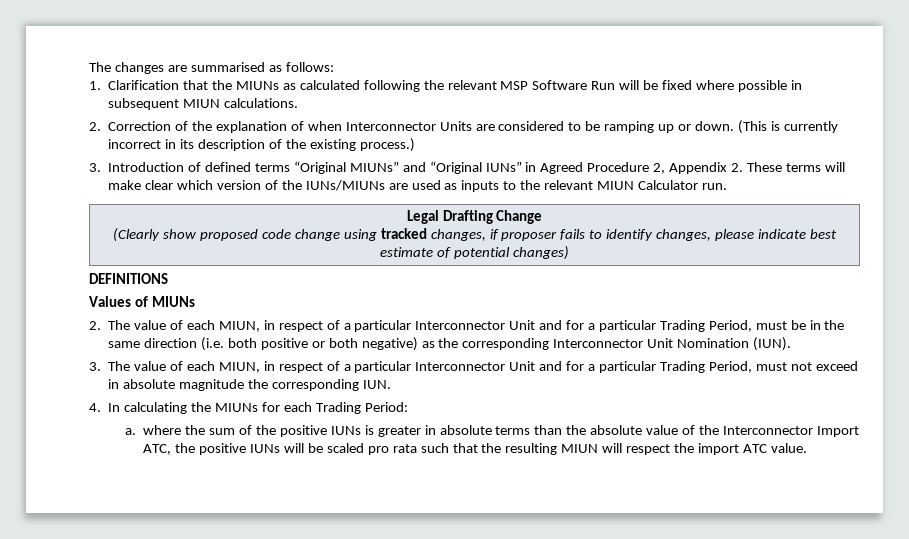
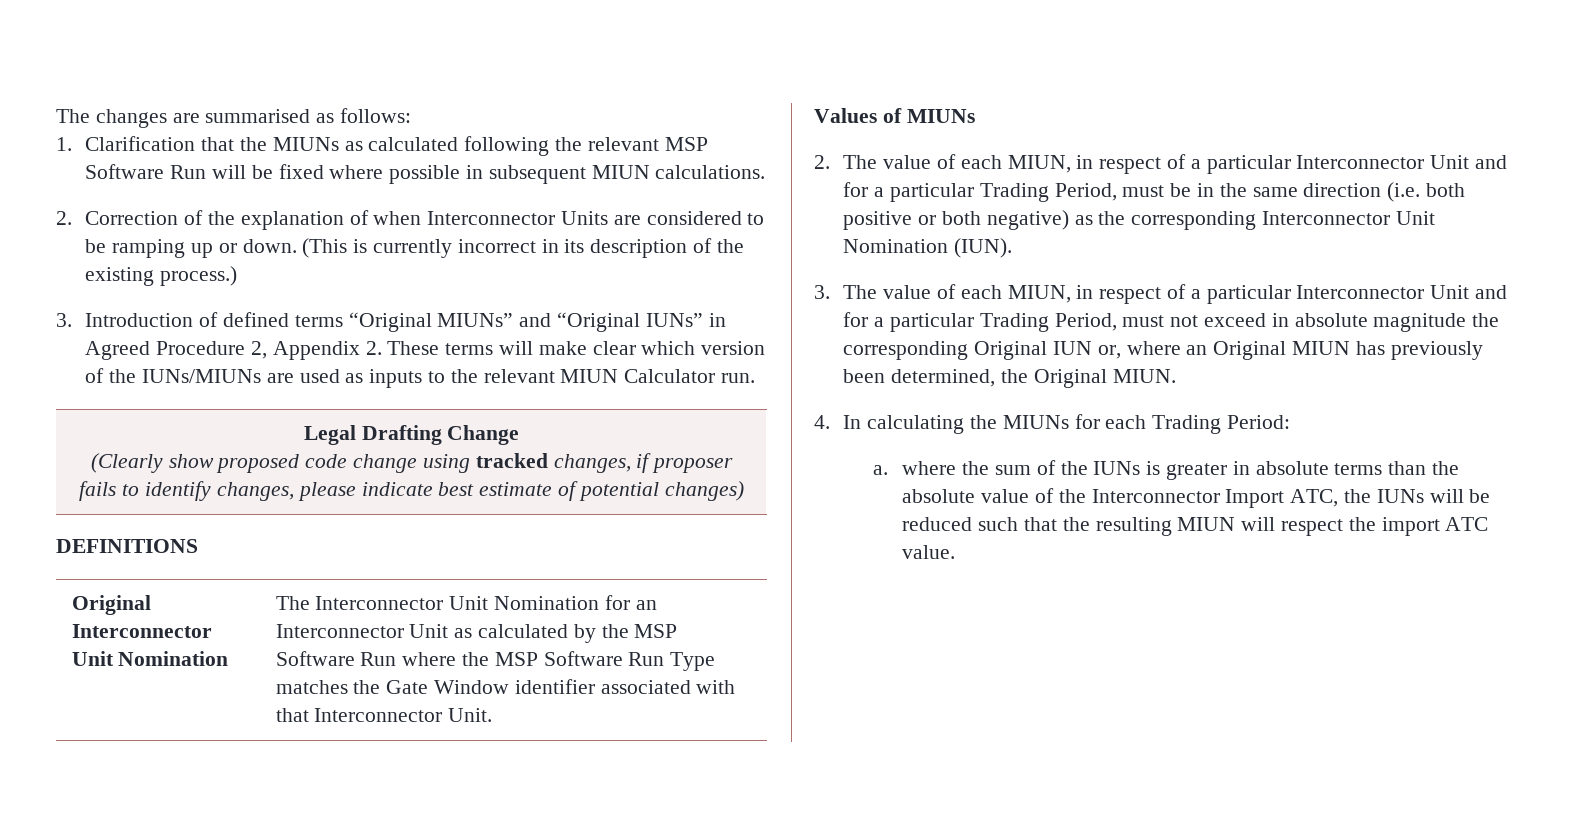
(168, 278) none -> [71,595,151,615] [71,624,212,638] [71,651,229,666] [275,595,657,610] [275,624,678,643] [275,651,716,671] [275,679,736,694] [275,708,493,722] // Original Interconnector Unit Nomination | The Interconnector Unit Nomination for an Interconnector Unit as calculated by the MSP Software Run where the MSP Software Run Type matches the Gate Window identifier associated with that Interconnector Unit.
[362,380,391,389] IUN. -> [974,341,1483,360] [843,369,1176,388] Original IUN or, where an Original MIUN has previously been determined, the Original MIUN.
[279,425,327,437] positive -> (1088, 468) none
[199,443,247,455] positive -> (1371, 496) none
[326,443,417,455] scaled pro rata -> [902,517,973,531] reduced

